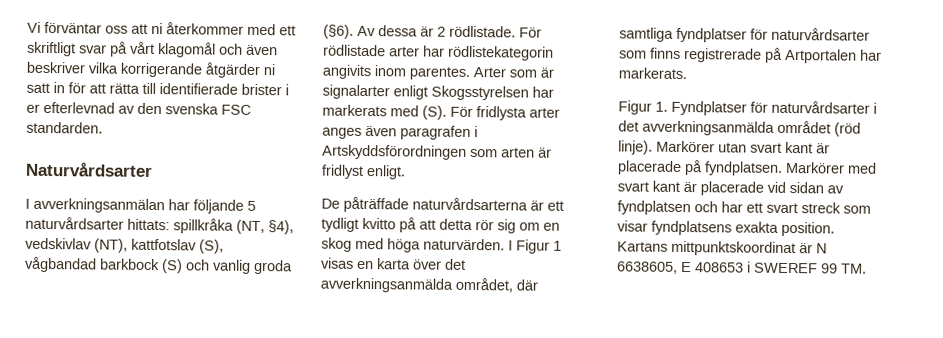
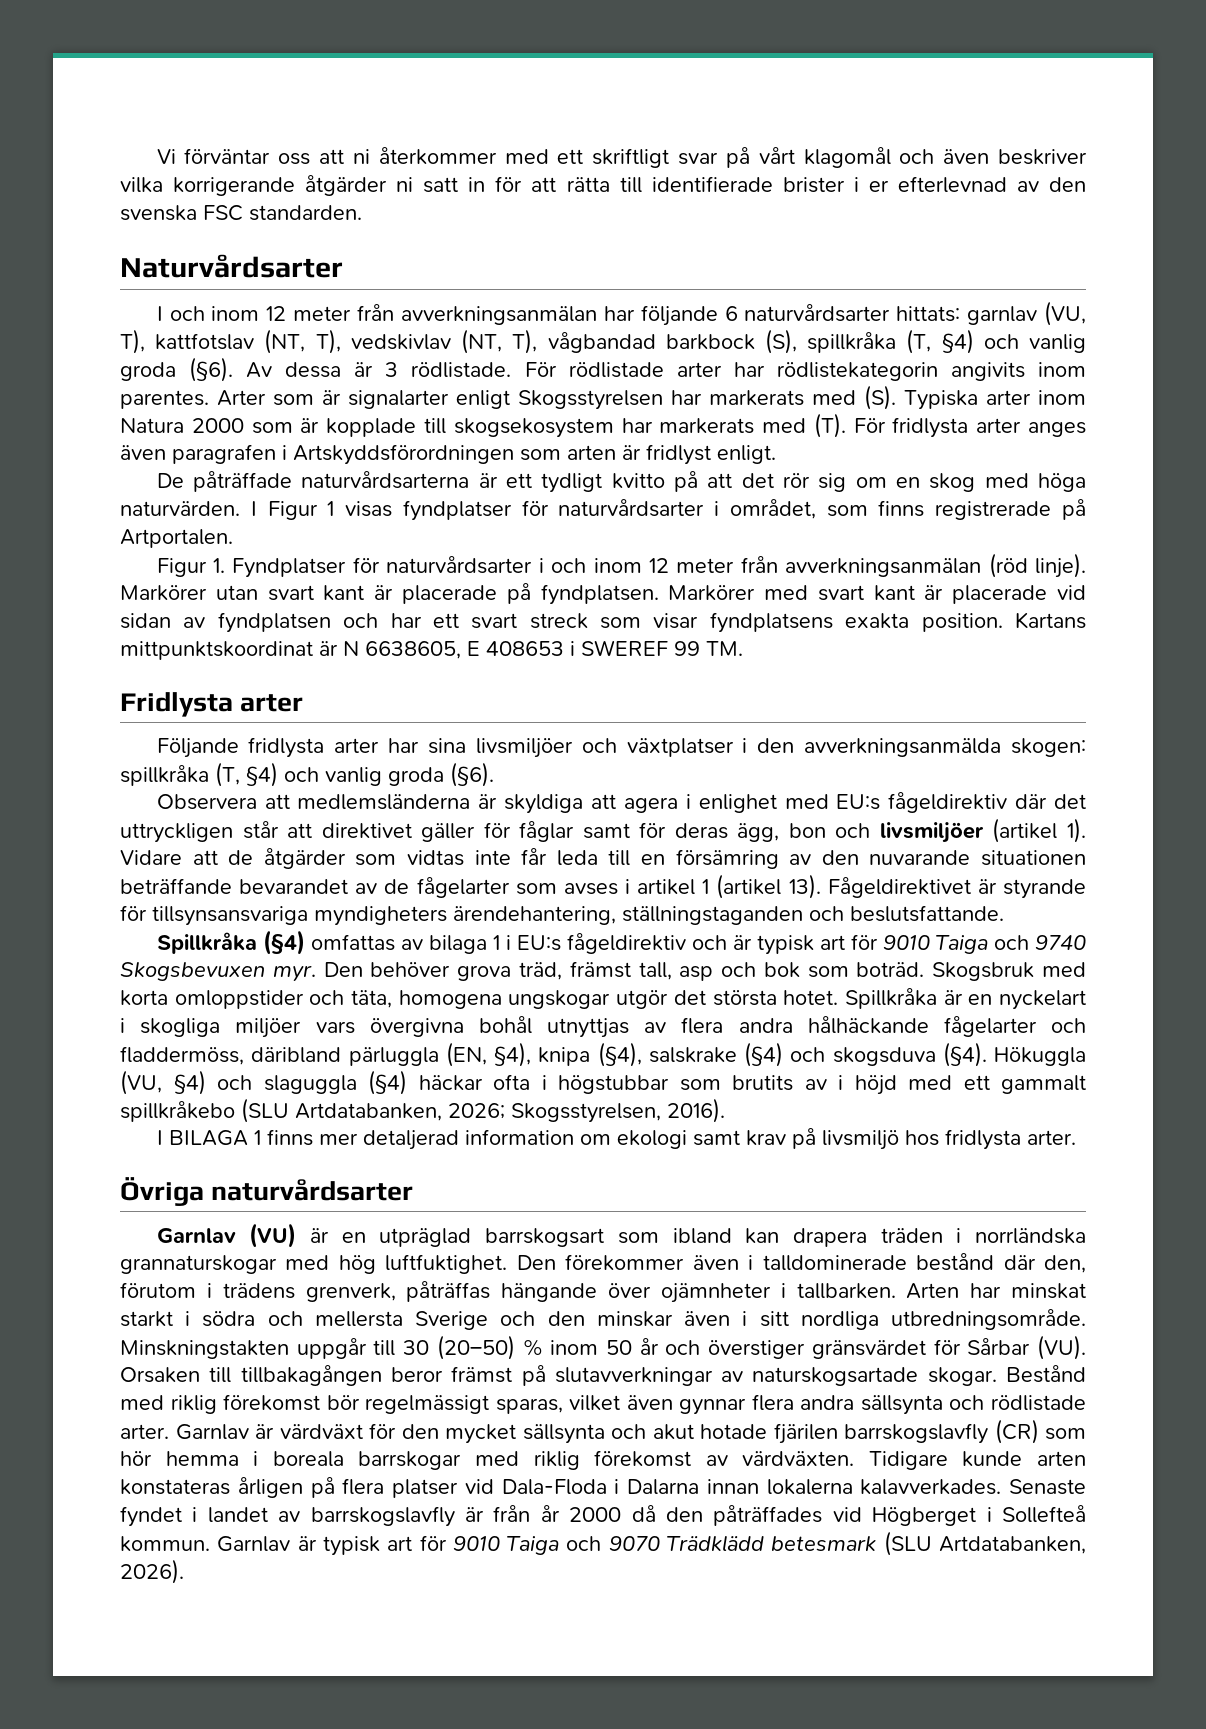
(30, 203) none -> [169,304,395,321] och inom 12 meter från
[247,200,256,211] 5 -> [724,306,738,321] 6
[173,218,294,235] [25,237,224,254] [25,256,183,274] spillkråka (NT, §4), vedskivlav (NT), kattfotslav (S), vågbandad barkbock (S) -> [967,301,1086,326] [120,329,974,354] garnlav (VU, T), kattfotslav (NT, T), vedskivlav (NT, T), vågbandad barkbock (S), spillkråka (T, §4)
[437,26,446,37] 2 -> [385,362,399,377] 3
(447, 112) none -> [904,390,1086,410] [120,413,846,438] Typiska arter inom Natura 2000 som är kopplade till skogsekosystem har markerats med (T).
[439,218,473,231] detta -> [741,473,774,488] det
[357,258,466,270] [320,277,538,293] [619,27,674,42] en karta över det avverkningsanmälda området, där samtliga -> (393, 509) none
(870, 34) none -> [714,499,816,519] i området,
[785,48,882,64] [618,67,687,80] Artportalen har markerats. -> [120,529,233,548] Artportalen.
[618,120,831,136] det avverkningsanmälda området -> [551,556,982,577] och inom 12 meter från avverkningsanmälan
(867, 268) none -> [120,692,304,717] [156,737,1086,758] [120,762,494,787] [156,792,1086,814] [120,818,1086,843] [120,848,1087,869] [120,874,1086,899] [120,905,1004,926] [156,930,1086,955] [120,961,1087,982] [120,988,1087,1010] [120,1016,1086,1038] [120,1042,1086,1067] [120,1070,1086,1095] [120,1098,725,1123] [156,1128,1076,1150] [120,1177,414,1206] [156,1223,1086,1248] [120,1253,1087,1274] [120,1281,1087,1303] [120,1309,1087,1330] [120,1335,1086,1360] [120,1365,1086,1386] [120,1394,1086,1415] [120,1419,1086,1444] [120,1450,1086,1470] [120,1477,1086,1498] [120,1505,1086,1527] [120,1531,1086,1556] [120,1559,184,1584] // Fridlysta arter // Följande fridlysta arter har sina livsmiljöer och växtplatser i den avverkningsanmälda skogen: spillkråka (T, §4) och vanlig groda (§6). // Observera att medlemsländerna är skyldiga att agera i enlighet med EU:s fågeldirektiv där det uttryckligen står att direktivet gäller för fåglar samt för deras ägg, bon och livsmiljöer (artikel 1). Vidare att de åtgärder som vidtas inte får leda till en försämring av den nuvarande situationen beträffande bevarandet av de fågelarter som avses i artikel 1 (artikel 13). Fågeldirektivet är styrande för tillsynsansvariga myndigheters ärendehantering, ställningstaganden och beslutsfattande. // Spillkråka (§4) omfattas av bilaga 1 i EU:s fågeldirektiv och är typisk art för 9010 Taiga och 9740 Skogsbevuxen myr. Den behöver grova träd, främst tall, asp och bok som boträd. Skogsbruk med korta omloppstider och täta, homogena ungskogar utgör det största hotet. Spillkråka är en nyckelart i skogliga miljöer vars övergivna bohål utnyttjas av flera andra hålhäckande fågelarter och fladdermöss, däribland pärluggla (EN, §4), knipa (§4), salskrake (§4) och skogsduva (§4). Hökuggla (VU, §4) och slaguggla (§4) häckar ofta i högstubbar som brutits av i höjd med ett gammalt spillkråkebo (SLU Artdatabanken, 2026; Skogsstyrelsen, 2016). // I BILAGA 1 finns mer detaljerad information om ekologi samt krav på livsmiljö hos fridlysta arter. // Övriga naturvårdsarter // Garnlav (VU) är en utpräglad barrskogsart som ibland kan drapera träden i norrländska grannaturskogar med hög luftfuktighet. Den förekommer även i talldominerade bestånd där den, förutom i trädens grenverk, påträffas hängande över ojämnheter i tallbarken. Arten har minskat starkt i södra och mellersta Sverige och den minskar även i sitt nordliga utbredningsområde. Minskningstakten uppgår till 30 (20–50) % inom 50 år och överstiger gränsvärdet för Sårbar (VU). Orsaken till tillbakagången beror främst på slutavverkningar av naturskogsartade skogar. Bestånd med riklig förekomst bör regelmässigt sparas, vilket även gynnar flera andra sällsynta och rödlistade arter. Garnlav är värdväxt för den mycket sällsynta och akut hotade fjärilen barrskogslavfly (CR) som hör hemma i boreala barrskogar med riklig förekomst av värdväxten. Tidigare kunde arten konstateras årligen på flera platser vid Dala-Floda i Dalarna innan lokalerna kalavverkades. Senaste fyndet i landet av barrskogslavfly är från år 2000 då den påträffades vid Högberget i Sollefteå kommun. Garnlav är typisk art för 9010 Taiga och 9070 Trädklädd betesmark (SLU Artdatabanken, 2026).

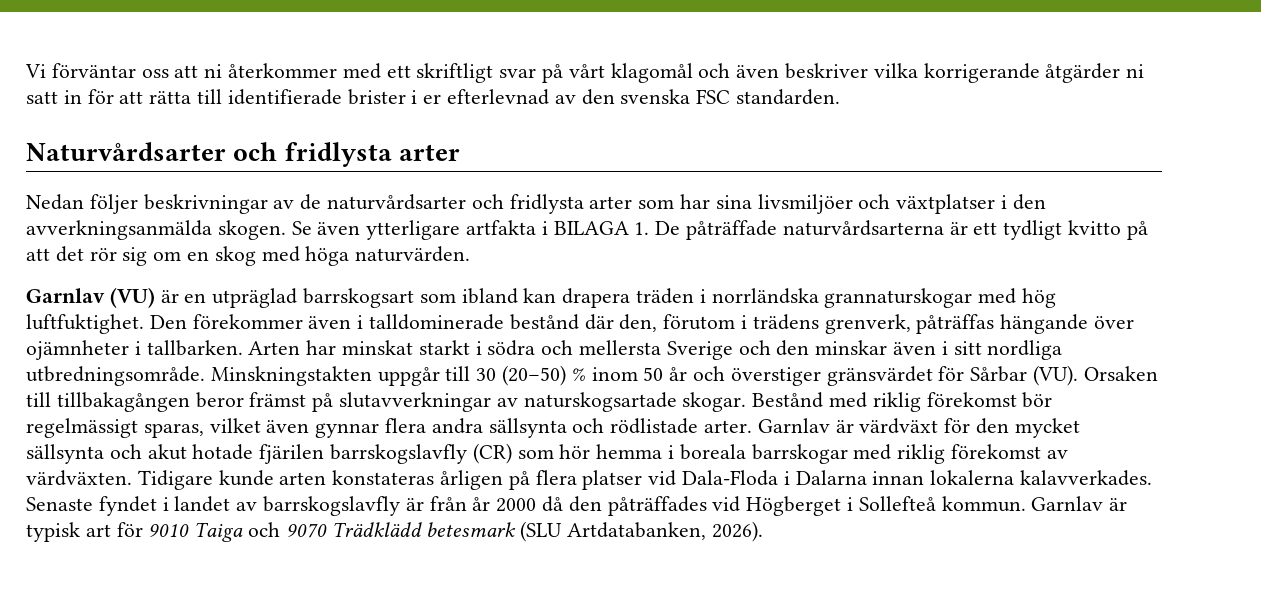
[156,301,1086,326] [120,329,1086,354] [120,357,1086,382] [120,385,1086,410] [120,413,1087,438] [120,444,776,465] // I och inom 12 meter från avverkningsanmälan har följande 6 naturvårdsarter hittats: garnlav (VU, T), kattfotslav (NT, T), vedskivlav (NT, T), vågbandad barkbock (S), spillkråka (T, §4) och vanlig groda (§6). Av dessa är 3 rödlistade. För rödlistade arter har rödlistekategorin angivits inom parentes. Arter som är signalarter enligt Skogsstyrelsen har markerats med (S). Typiska arter inom Natura 2000 som är kopplade till skogsekosystem har markerats med (T). För fridlysta arter anges även paragrafen i Artskyddsförordningen som arten är fridlyst enligt. // -> [233,142,460,167] [26,194,1046,214] [26,220,650,240] och fridlysta arter // Nedan följer beskrivningar av de naturvårdsarter och fridlysta arter som har sina livsmiljöer och växtplatser i den avverkningsanmälda skogen. Se även ytterligare artfakta i BILAGA 1.
[250,499,1086,521] [120,529,233,548] [156,553,1086,578] [120,583,1087,605] [120,612,1086,633] [120,640,743,660] [120,692,304,717] [156,737,1086,758] [120,762,494,787] [156,792,1086,814] [120,818,1086,843] [120,848,1087,869] [120,874,1086,899] [120,905,1004,926] [156,930,1086,955] [120,961,1087,982] [120,988,1087,1010] [120,1016,1086,1038] [120,1042,1086,1067] [120,1070,1086,1095] [120,1098,725,1123] [156,1128,1076,1150] [120,1177,414,1206] I Figur 1 visas fyndplatser för naturvårdsarter i området, som finns registrerade på Artportalen. // Figur 1. Fyndplatser för naturvårdsarter i och inom 12 meter från avverkningsanmälan (röd linje). Markörer utan svart kant är placerade på fyndplatsen. Markörer med svart kant är placerade vid sidan av fyndplatsen och har ett svart streck som visar fyndplatsens exakta position. Kartans mittpunktskoordinat är N 6638605, E 408653 i SWEREF 99 TM. // Fridlysta arter // Följande fridlysta arter har sina livsmiljöer och växtplatser i den avverkningsanmälda skogen: spillkråka (T, §4) och vanlig groda (§6). // Observera att medlemsländerna är skyldiga att agera i enlighet med EU:s fågeldirektiv där det uttryckligen står att direktivet gäller för fåglar samt för deras ägg, bon och livsmiljöer (artikel 1). Vidare att de åtgärder som vidtas inte får leda till en försämring av den nuvarande situationen beträffande bevarandet av de fågelarter som avses i artikel 1 (artikel 13). Fågeldirektivet är styrande för tillsynsansvariga myndigheters ärendehantering, ställningstaganden och beslutsfattande. // Spillkråka (§4) omfattas av bilaga 1 i EU:s fågeldirektiv och är typisk art för 9010 Taiga och 9740 Skogsbevuxen myr. Den behöver grova träd, främst tall, asp och bok som boträd. Skogsbruk med korta omloppstider och täta, homogena ungskogar utgör det största hotet. Spillkråka är en nyckelart i skogliga miljöer vars övergivna bohål utnyttjas av flera andra hålhäckande fågelarter och fladdermöss, däribland pärluggla (EN, §4), knipa (§4), salskrake (§4) och skogsduva (§4). Hökuggla (VU, §4) och slaguggla (§4) häckar ofta i högstubbar som brutits av i höjd med ett gammalt spillkråkebo (SLU Artdatabanken, 2026; Skogsstyrelsen, 2016). // I BILAGA 1 finns mer detaljerad information om ekologi samt krav på livsmiljö hos fridlysta arter. // Övriga naturvårdsarter -> (471, 254) none

